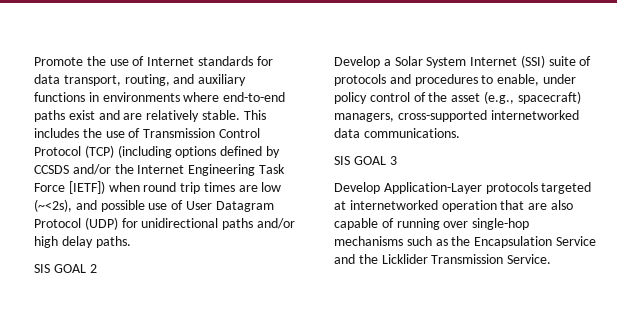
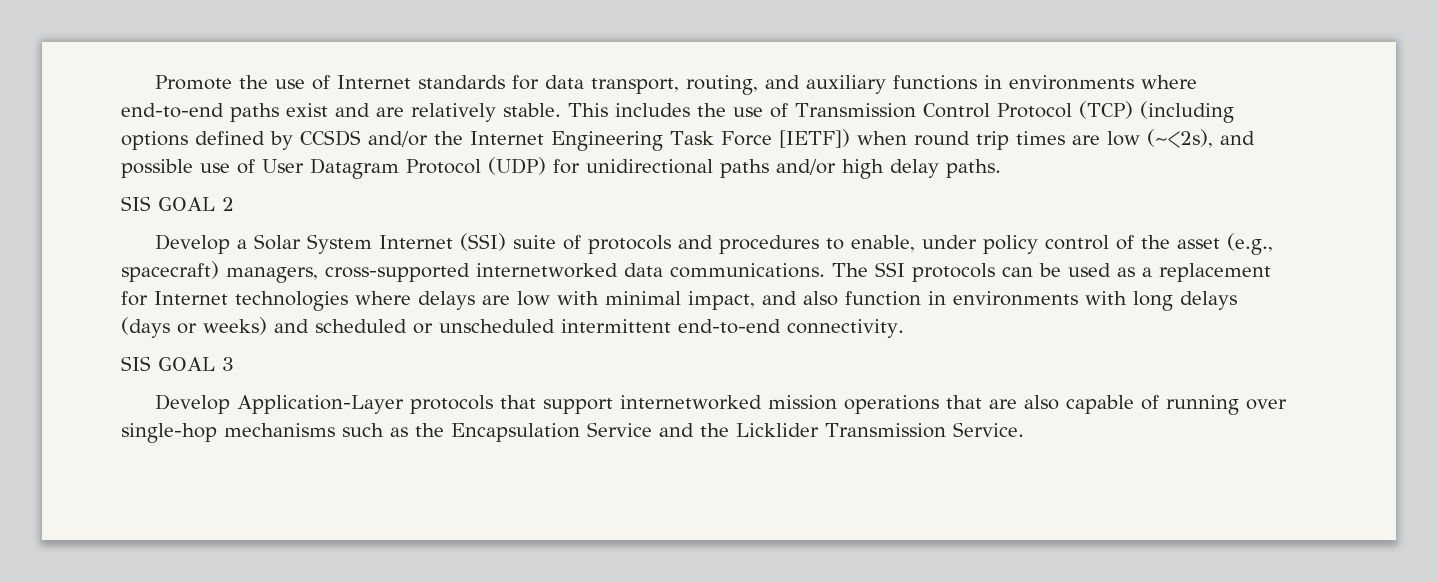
(460, 133) none -> [832,262,1271,282] [121,291,1237,311] [121,317,904,338] The SSI protocols can be used as a replacement for Internet technologies where delays are low with minimal impact, and also function in environments with long delays (days or weeks) and scheduled or unscheduled intermittent end-to-end connectivity.
[541,182,592,194] [334,200,497,212] targeted at internetworked operation -> [499,395,939,414] that support internetworked mission operations

